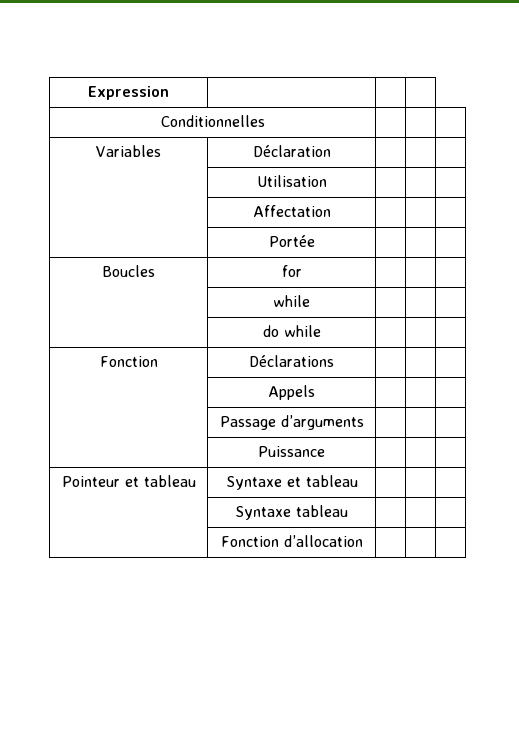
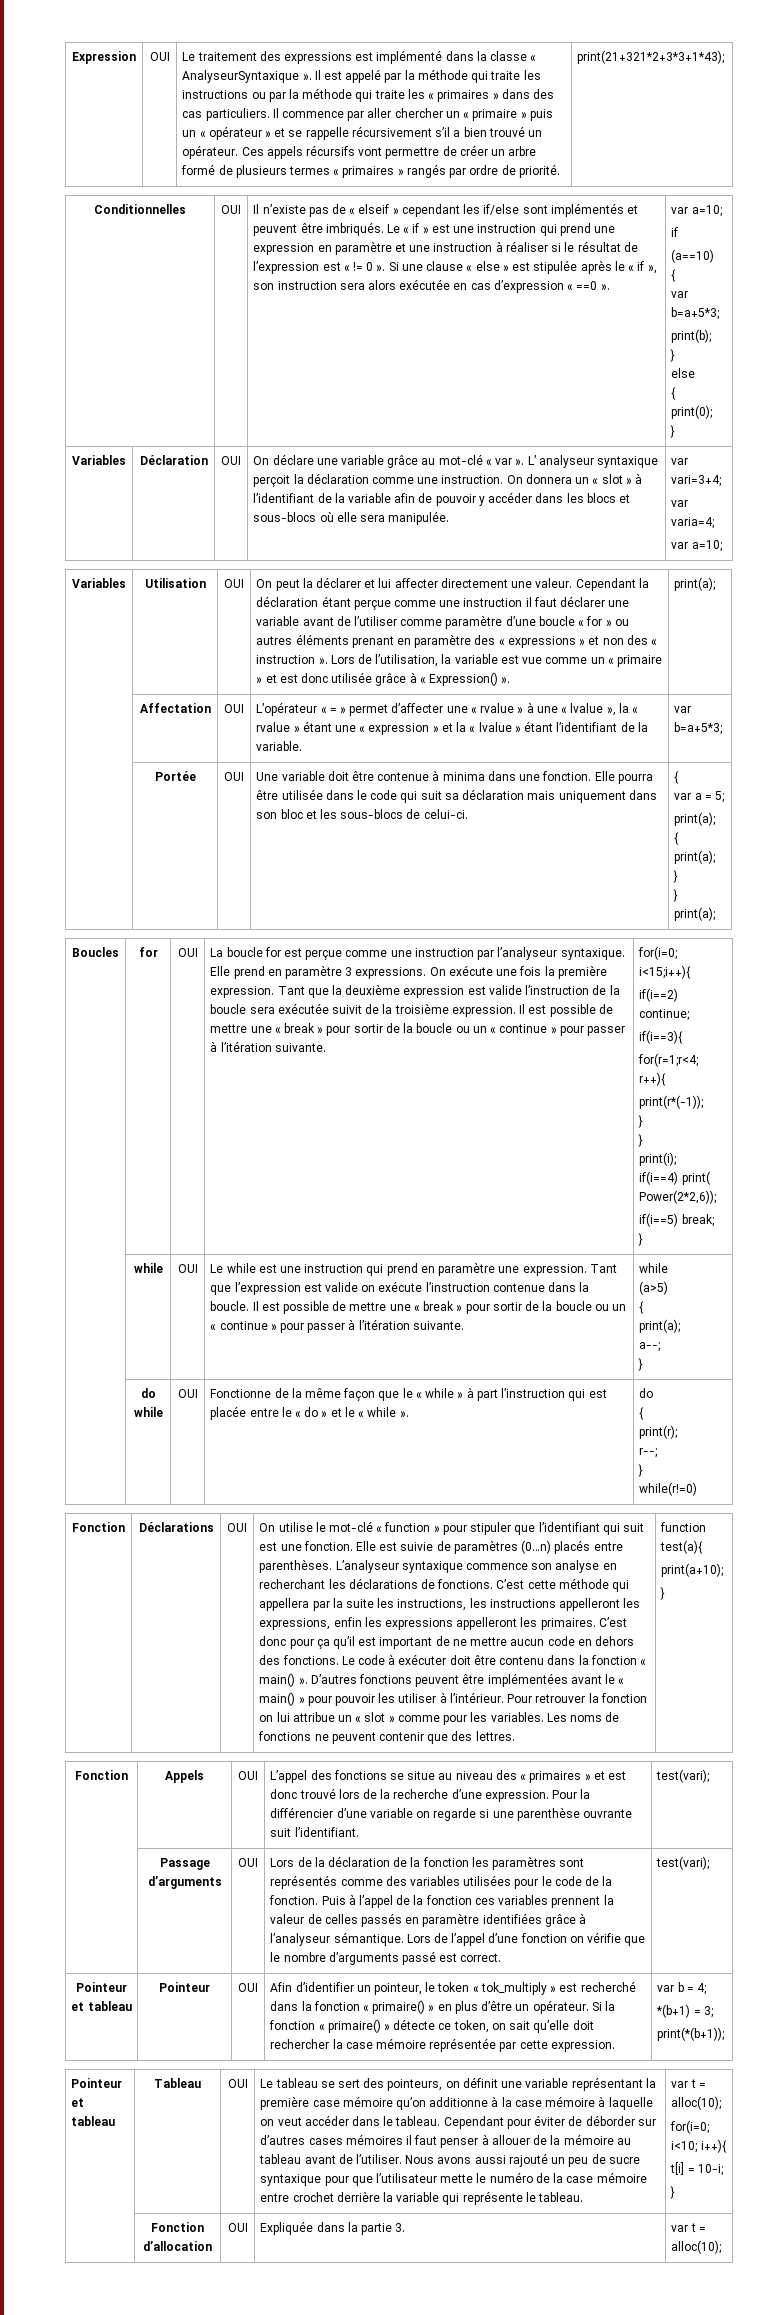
[160,115,265,127] [96,145,161,157] [252,145,331,157] [256,175,327,187] [252,205,331,217] [268,235,315,247] [102,265,155,277] [281,265,302,277] [273,295,310,307] [262,325,321,337] [99,356,158,367] [249,355,334,367] [268,385,315,400] [219,415,364,430] [258,446,325,457] [61,475,196,487] [225,475,358,490] [235,505,348,520] [220,535,363,547] | | // Conditionnelles | | | // Variables | Déclaration | | | // | Utilisation | | | // | Affectation | | | // | Portée | | | // Boucles | for | | | // | while | | | // | do while | | | // Fonction | Déclarations | | | // | Appels | | | // | Passage d’arguments | | | // | Puissance | | | // Pointeur et tableau | Syntaxe et tableau | | | // | Syntaxe tableau | | | // | Fonction d’allocation | | | -> [149,52,170,61] [182,50,537,64] [182,69,541,83] [182,88,555,102] [182,108,553,121] [182,126,543,140] [182,145,537,159] [181,164,560,178] [577,50,725,64] [94,204,186,214] [221,205,241,214] [253,203,639,217] [253,222,616,236] [253,241,638,255] [253,260,657,274] [253,279,610,293] [671,205,722,217] [671,227,679,237] [671,249,715,263] [671,269,677,282] [671,291,689,298] [671,307,720,320] [671,329,712,343] [670,349,676,362] [671,368,696,378] [671,387,677,400] [671,405,713,419] [670,425,676,438] [72,455,126,465] [139,455,208,465] [221,456,241,465] [253,454,659,468] [253,473,643,487] [253,492,631,506] [253,511,450,525] [671,458,689,465] [671,475,722,487] [671,500,689,507] [671,517,715,529] [671,540,722,552] [72,578,126,588] [144,578,206,588] [224,579,244,588] [256,577,649,591] [256,596,630,610] [256,615,629,629] [256,634,658,648] [256,654,663,667] [256,672,511,686] [674,577,716,591] [139,703,211,713] [224,704,244,713] [256,702,639,716] [256,721,648,735] [256,741,303,751] [674,706,692,713] [674,722,723,735] [154,771,196,781] [224,772,244,781] [256,770,653,784] [256,789,657,803] [256,809,468,819] [674,771,680,784] [674,791,724,803] [674,812,716,826] [674,832,680,845] [674,850,716,864] [673,870,679,883] [673,889,679,902] [674,907,716,921] [72,947,119,957] [138,947,158,957] [177,948,198,957] [210,947,625,960] [210,965,607,979] [210,984,620,998] [210,1003,613,1017] [210,1023,626,1036] [210,1041,326,1052] [638,946,678,960] [639,965,692,979] [639,988,679,1002] [639,1009,690,1021] [639,1030,684,1044] [638,1053,699,1067] [639,1072,667,1086] [639,1095,704,1109] [638,1115,644,1128] [638,1134,644,1147] [639,1152,677,1166] [639,1171,710,1185] [639,1190,717,1204] [639,1213,714,1227] [638,1233,644,1246] [133,1263,163,1273] [177,1264,198,1273] [210,1262,617,1276] [210,1281,590,1295] [210,1301,627,1314] [210,1319,464,1333] [639,1263,669,1273] [639,1281,669,1295] [639,1301,645,1314] [639,1319,681,1333] [639,1342,661,1352] [638,1358,644,1371] [140,1388,156,1398] [133,1407,163,1417] [177,1389,198,1398] [210,1387,607,1401] [210,1406,409,1420] [639,1388,654,1398] [639,1407,645,1420] [639,1425,678,1439] [639,1448,658,1458] [638,1464,644,1477] [639,1482,698,1496] [72,1522,125,1532] [138,1522,214,1532] [227,1523,247,1532] [259,1521,645,1535] [259,1540,623,1554] [259,1559,617,1573] [259,1578,630,1592] [259,1598,641,1611] [259,1617,627,1630] [259,1636,635,1649] [259,1654,647,1666] [259,1673,625,1687] [259,1692,647,1706] [259,1712,620,1725] [258,1731,515,1744] [660,1522,707,1532] [660,1540,704,1554] [661,1563,724,1577] [660,1587,666,1600] [75,1770,128,1780] [165,1770,204,1783] [238,1771,258,1780] [270,1770,627,1783] [270,1788,591,1802] [270,1807,633,1821] [270,1827,359,1837] [656,1769,710,1783] [159,1858,210,1870] [147,1876,222,1889] [238,1858,258,1867] [270,1856,585,1870] [270,1875,613,1889] [269,1894,614,1908] [270,1913,587,1927] [270,1932,646,1946] [270,1951,502,1965] [656,1856,710,1870] [76,1982,127,1992] [71,2001,132,2011] [159,1982,210,1992] [238,1983,258,1992] [270,1981,636,1995] [270,2000,616,2014] [269,2019,594,2033] [270,2038,615,2052] [657,1982,706,1995] [656,2004,713,2018] [657,2027,725,2041] [71,2078,123,2088] [71,2098,85,2107] [71,2116,116,2126] [154,2078,201,2088] [227,2079,248,2088] [260,2077,656,2091] [260,2096,653,2110] [260,2115,656,2129] [260,2134,631,2148] [259,2153,640,2167] [260,2172,647,2186] [260,2191,584,2205] [671,2079,706,2088] [671,2096,722,2110] [670,2120,710,2134] [671,2139,727,2153] [670,2162,723,2176] [670,2186,676,2199] [151,2222,204,2232] [143,2241,212,2251] [227,2223,248,2232] [260,2221,406,2235] [671,2223,706,2232] [671,2240,722,2254] OUI | Le traitement des expressions est implémenté dans la classe « AnalyseurSyntaxique ». Il est appelé par la méthode qui traite les instructions ou par la méthode qui traite les « primaires » dans des cas particuliers. Il commence par aller chercher un « primaire » puis un « opérateur » et se rappelle récursivement s’il a bien trouvé un opérateur. Ces appels récursifs vont permettre de créer un arbre formé de plusieurs termes « primaires » rangés par ordre de priorité. | print(21+321*2+3*3+1*43); // Conditionnelles | OUI | Il n’existe pas de « elseif » cependant les if/else sont implémentés et peuvent être imbriqués. Le « if » est une instruction qui prend une expression en paramètre et une instruction à réaliser si le résultat de l’expression est « != 0 ». Si une clause « else » est stipulée après le « if », son instruction sera alors exécutée en cas d’expression « ==0 ». | var a=10; // if // (a==10) // { // var b=a+5*3; // print(b); // } // else // { // print(0); // } // Variables | Déclaration | OUI | On déclare une variable grâce au mot-clé « var ». L’ analyseur syntaxique perçoit la déclaration comme une instruction. On donnera un « slot » à l’identifiant de la variable afin de pouvoir y accéder dans les blocs et sous-blocs où elle sera manipulée. | var vari=3+4; // var varia=4; // var a=10; // Variables | Utilisation | OUI | On peut la déclarer et lui affecter directement une valeur. Cependant la déclaration étant perçue comme une instruction il faut déclarer une variable avant de l’utiliser comme paramètre d’une boucle « for » ou autres éléments prenant en paramètre des « expressions » et non des « instruction ». Lors de l’utilisation, la variable est vue comme un « primaire » et est donc utilisée grâce à « Expression() ». | print(a); // | Affectation | OUI | L’opérateur « = » permet d’affecter une « rvalue » à une « lvalue », la « rvalue » étant une « expression » et la « lvalue » étant l’identifiant de la variable. | var b=a+5*3; // | Portée | OUI | Une variable doit être contenue à minima dans une fonction. Elle pourra être utilisée dans le code qui suit sa déclaration mais uniquement dans son bloc et les sous-blocs de celui-ci. | { // var a = 5; // print(a); // { // print(a); // } // } // print(a); // Boucles | for | OUI | La boucle for est perçue comme une instruction par l’analyseur syntaxique. Elle prend en paramètre 3 expressions. On exécute une fois la première expression. Tant que la deuxième expression est valide l’instruction de la boucle sera exécutée suivit de la troisième expression. Il est possible de mettre une « break » pour sortir de la boucle ou un « continue » pour passer à l’itération suivante. | for(i=0; i<15;i++){ // if(i==2) continue; // if(i==3){ // for(r=1;r<4; r++){ // print(r*(-1)); // } // } // print(i); // if(i==4) print( Power(2*2,6)); // if(i==5) break; // } // | while | OUI | Le while est une instruction qui prend en paramètre une expression. Tant que l’expression est valide on exécute l’instruction contenue dans la boucle. Il est possible de mettre une « break » pour sortir de la boucle ou un « continue » pour passer à l’itération suivante. | while // (a>5) // { // print(a); // a--; // } // | do while | OUI | Fonctionne de la même façon que le « while » à part l’instruction qui est placée entre le « do » et le « while ». | do // { // print(r); // r--; // } // while(r!=0) // Fonction | Déclarations | OUI | On utilise le mot-clé « function » pour stipuler que l’identifiant qui suit est une fonction. Elle est suivie de paramètres (0…n) placés entre parenthèses. L’analyseur syntaxique commence son analyse en recherchant les déclarations de fonctions. C’est cette méthode qui appellera par la suite les instructions, les instructions appelleront les expressions, enfin les expressions appelleront les primaires. C’est donc pour ça qu’il est important de ne mettre aucun code en dehors des fonctions. Le code à exécuter doit être contenu dans la fonction « main() ». D’autres fonctions peuvent être implémentées avant le « main() » pour pouvoir les utiliser à l’intérieur. Pour retrouver la fonction on lui attribue un « slot » comme pour les variables. Les noms de fonctions ne peuvent contenir que des lettres. | function test(a){ // print(a+10); // } // Fonction | Appels | OUI | L’appel des fonctions se situe au niveau des « primaires » et est donc trouvé lors de la recherche d’une expression. Pour la différencier d’une variable on regarde si une parenthèse ouvrante suit l’identifiant. | test(vari); // | Passage d’arguments | OUI | Lors de la déclaration de la fonction les paramètres sont représentés comme des variables utilisées pour le code de la fonction. Puis à l’appel de la fonction ces variables prennent la valeur de celles passés en paramètre identifiées grâce à l’analyseur sémantique. Lors de l’appel d’une fonction on vérifie que le nombre d’arguments passé est correct. | test(vari); // Pointeur et tableau | Pointeur | OUI | Afin d’identifier un pointeur, le token « tok_multiply » est recherché dans la fonction « primaire() » en plus d’être un opérateur. Si la fonction « primaire() » détecte ce token, on sait qu’elle doit rechercher la case mémoire représentée par cette expression. | var b = 4; // *(b+1) = 3; // print(*(b+1)); // Pointeur et tableau | Tableau | OUI | Le tableau se sert des pointeurs, on définit une variable représentant la première case mémoire qu’on additionne à la case mémoire à laquelle on veut accéder dans le tableau. Cependant pour éviter de déborder sur d’autres cases mémoires il faut penser à allouer de la mémoire au tableau avant de l’utiliser. Nous avons aussi rajouté un peu de sucre syntaxique pour que l’utilisateur mette le numéro de la case mémoire entre crochet derrière la variable qui représente le tableau. | var t = alloc(10); // for(i=0; i<10; i++){ // t[i] = 10-i; // } // | Fonction d’allocation | OUI | Expliquée dans la partie 3. | var t = alloc(10);

